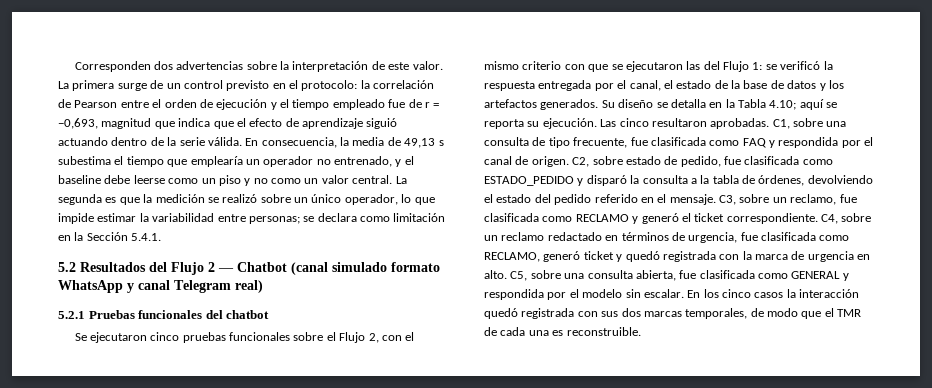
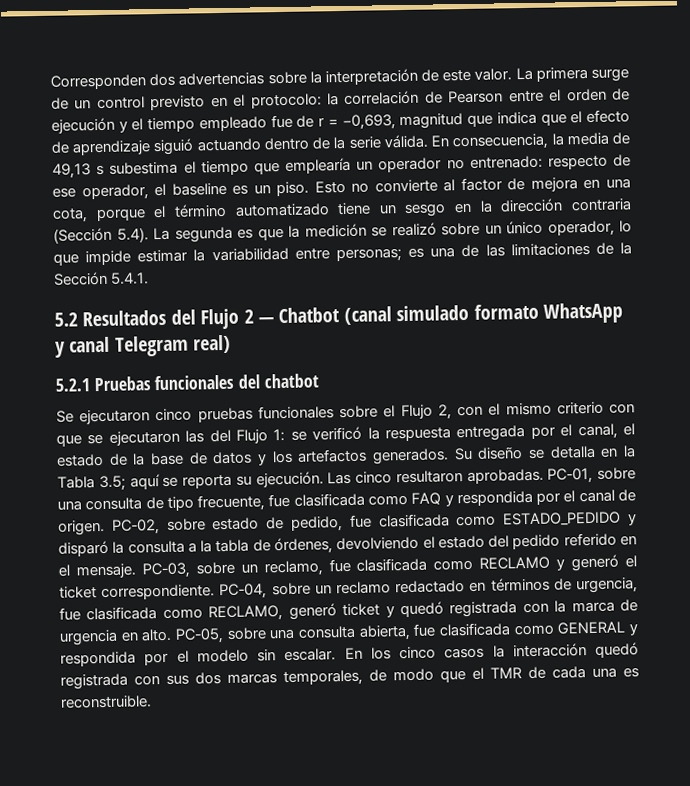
[334,156,414,167] [58,175,393,186] entrenado, y el baseline debe leerse como un piso y no como un valor central. -> [469,154,632,170] [52,177,632,201] [52,198,632,223] [53,227,149,244] entrenado: respecto de ese operador, el baseline es un piso. Esto no convierte al factor de mejora en una cota, porque el término automatizado tiene un sesgo en la dirección contraria (Sección 5.4).
[303,213,446,222] [58,235,71,241] se declara como limitación en -> [408,242,614,258] es una de las limitaciones de
[769,100,797,110] 4.10; -> [98,475,126,492] 3.5;
[772,119,790,129] C1, -> [547,467,594,484] PC-01,
[572,157,590,167] C2, -> [111,519,160,535] PC-02,
[719,195,736,205] C3, -> [141,562,191,579] PC-03,
[821,214,838,224] C4, -> [219,583,268,600] PC-04,
[510,271,528,281] C5, -> [175,628,224,644] PC-05,

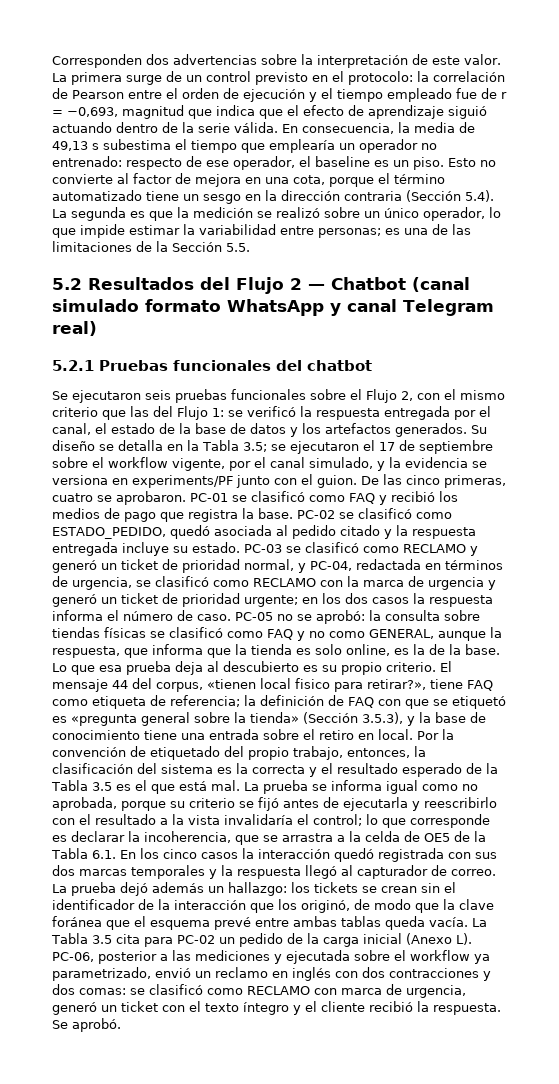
[110,272,150,285] 5.4.1. -> [226,243,250,252] 5.5.
[155,408,193,422] cinco -> [145,390,171,400] seis
[609,403,635,414] [56,430,180,447] con que se ejecutaron -> [102,410,126,420] que
[129,467,636,490] [57,489,636,512] [58,511,637,536] [58,532,637,557] [58,554,637,579] [59,577,638,601] [59,601,518,622] aquí se reporta su ejecución. Las cinco resultaron aprobadas. PC-01, sobre una consulta de tipo frecuente, fue clasificada como FAQ y respondida por el canal de origen. PC-02, sobre estado de pedido, fue clasificada como ESTADO_PEDIDO y disparó la consulta a la tabla de órdenes, devolviendo el estado del pedido referido en el mensaje. PC-03, sobre un reclamo, fue clasificada como RECLAMO y generó el ticket correspondiente. PC-04, sobre un reclamo redactado en términos de urgencia, fue clasificada como RECLAMO, generó ticket y quedó registrada -> [270,440,493,454] [52,457,487,471] [52,474,506,488] [52,491,458,505] [52,508,452,522] [52,525,476,539] [52,542,478,556] [52,559,503,573] [52,576,316,590] se ejecutaron el 17 de septiembre sobre el workflow vigente, por el canal simulado, y la evidencia se versiona en experiments/PF junto con el guion. De las cinco primeras, cuatro se aprobaron. PC-01 se clasificó como FAQ y recibió los medios de pago que registra la base. PC-02 se clasificó como ESTADO_PEDIDO, quedó asociada al pedido citado y la respuesta entregada incluye su estado. PC-03 se clasificó como RECLAMO y generó un ticket de prioridad normal, y PC-04, redactada en términos de urgencia, se clasificó como RECLAMO
[120,621,640,644] [60,648,337,667] en alto. PC-05, sobre una consulta abierta, fue clasificada como GENERAL y respondida por el modelo sin escalar. -> [488,580,496,590] [52,593,493,607] [52,610,480,624] [52,627,502,641] [52,644,500,658] [52,661,452,675] [52,678,493,692] [52,695,506,709] [52,712,486,726] [52,729,454,740] [52,746,426,760] [52,763,498,777] [51,780,478,794] [52,797,497,811] [52,814,490,828] [52,831,486,845] [51,848,116,859] y generó un ticket de prioridad urgente; en los dos casos la respuesta informa el número de caso. PC-05 no se aprobó: la consulta sobre tiendas físicas se clasificó como FAQ y no como GENERAL, aunque la respuesta, que informa que la tienda es solo online, es la de la base. Lo que esa prueba deja al descubierto es su propio criterio. El mensaje 44 del corpus, «tienen local fisico para retirar?», tiene FAQ como etiqueta de referencia; la definición de FAQ con que se etiquetó es «pregunta general sobre la tienda» (Sección 3.5.3), y la base de conocimiento tiene una entrada sobre el retiro en local. Por la convención de etiquetado del propio trabajo, entonces, la clasificación del sistema es la correcta y el resultado esperado de la Tabla 3.5 es el que está mal. La prueba se informa igual como no aprobada, porque su criterio se fijó antes de ejecutarla y reescribirlo con el resultado a la vista invalidaría el control; lo que corresponde es declarar la incoherencia, que se arrastra a la celda de OE5 de la Tabla 6.1.
[283,666,639,687] [60,695,152,709] temporales, de modo que el TMR de cada una es reconstruible. -> [131,865,496,879] [52,882,456,896] [52,899,494,913] [52,916,487,930] [51,933,472,947] [52,950,490,964] [52,967,491,981] [52,984,466,998] [52,1001,501,1015] [52,1018,121,1032] temporales y la respuesta llegó al capturador de correo. La prueba dejó además un hallazgo: los tickets se crean sin el identificador de la interacción que los originó, de modo que la clave foránea que el esquema prevé entre ambas tablas queda vacía. La Tabla 3.5 cita para PC-02 un pedido de la carga inicial (Anexo L). PC-06, posterior a las mediciones y ejecutada sobre el workflow ya parametrizado, envió un reclamo en inglés con dos contracciones y dos comas: se clasificó como RECLAMO con marca de urgencia, generó un ticket con el texto íntegro y el cliente recibió la respuesta. Se aprobó.

